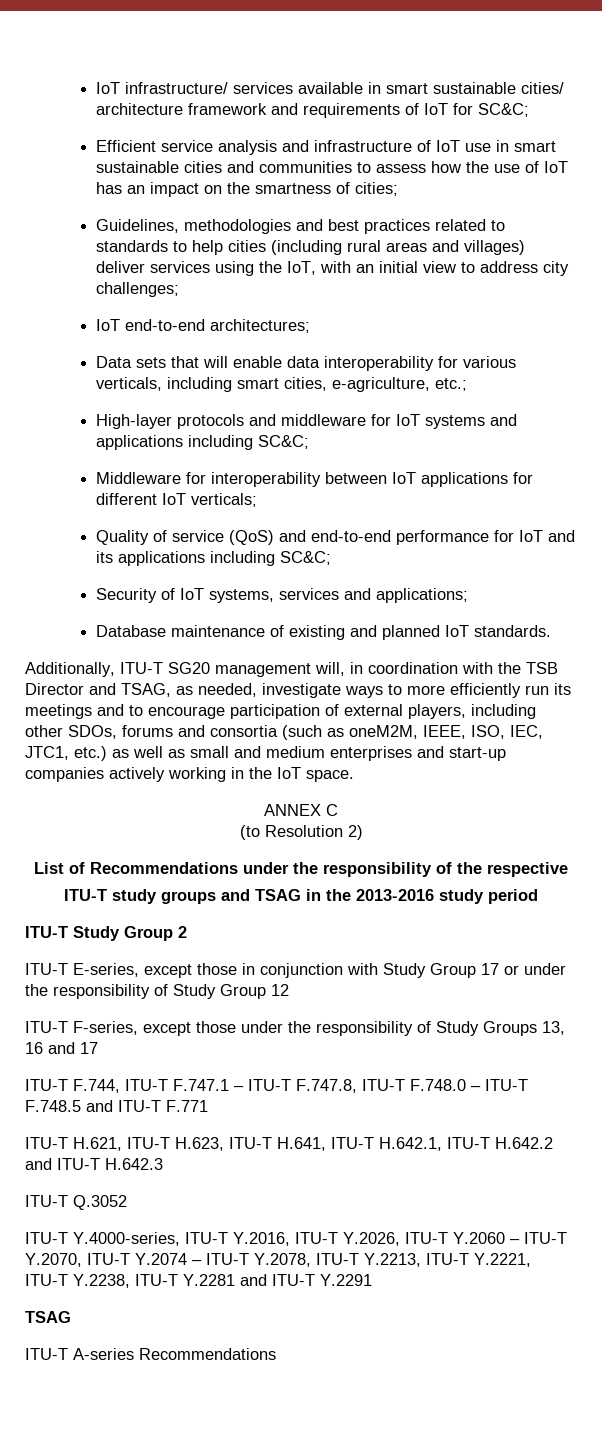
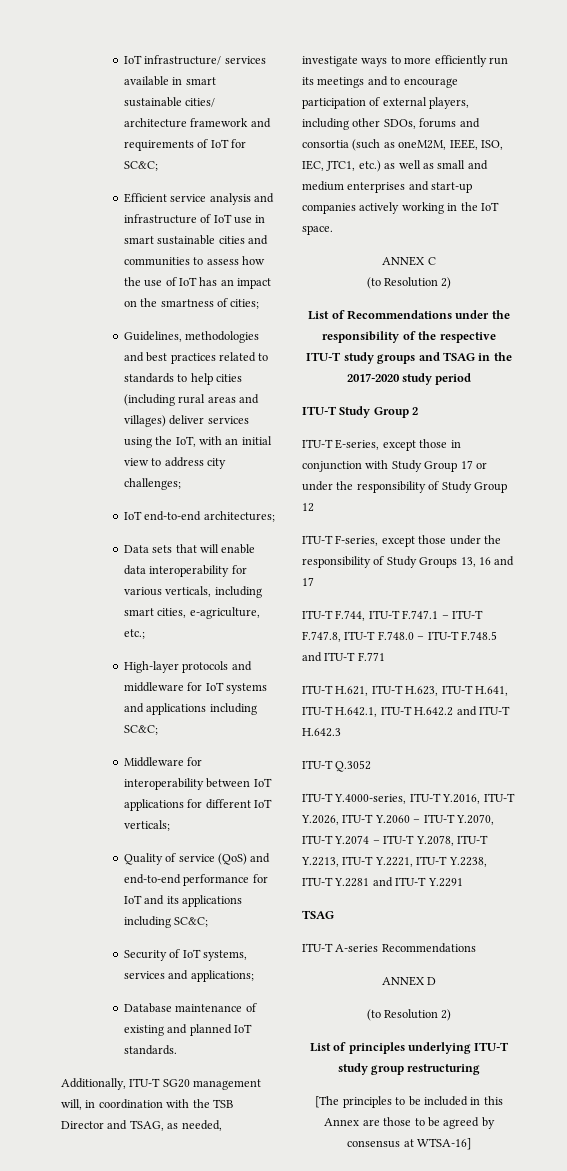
[356,889,434,901] 2013-2016 -> [346,373,400,382] 2017-2020
(276, 1354) none -> [381,976,437,986] [366,1009,452,1021] [309,1042,510,1054] [337,1063,481,1075] [315,1096,503,1108] [324,1117,495,1129] [347,1138,471,1150] // ANNEX D // (to Resolution 2) // List of principles underlying ITU-T study group restructuring // [The principles to be included in this Annex are those to be agreed by consensus at WTSA-16]

